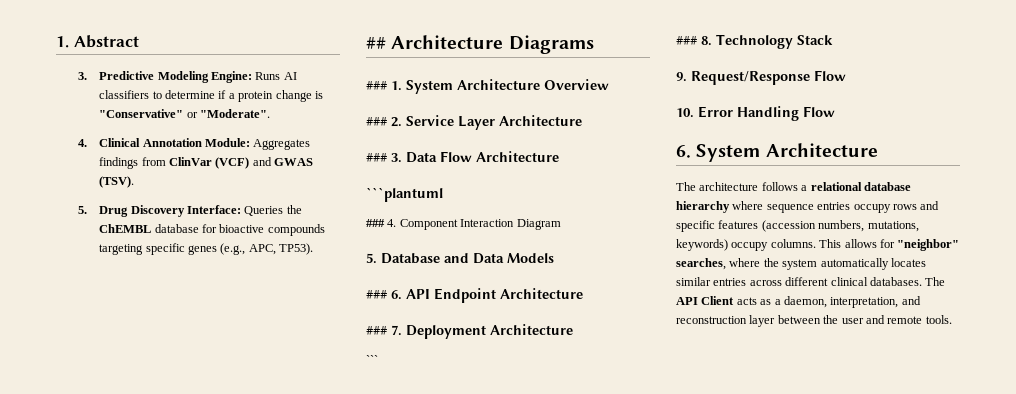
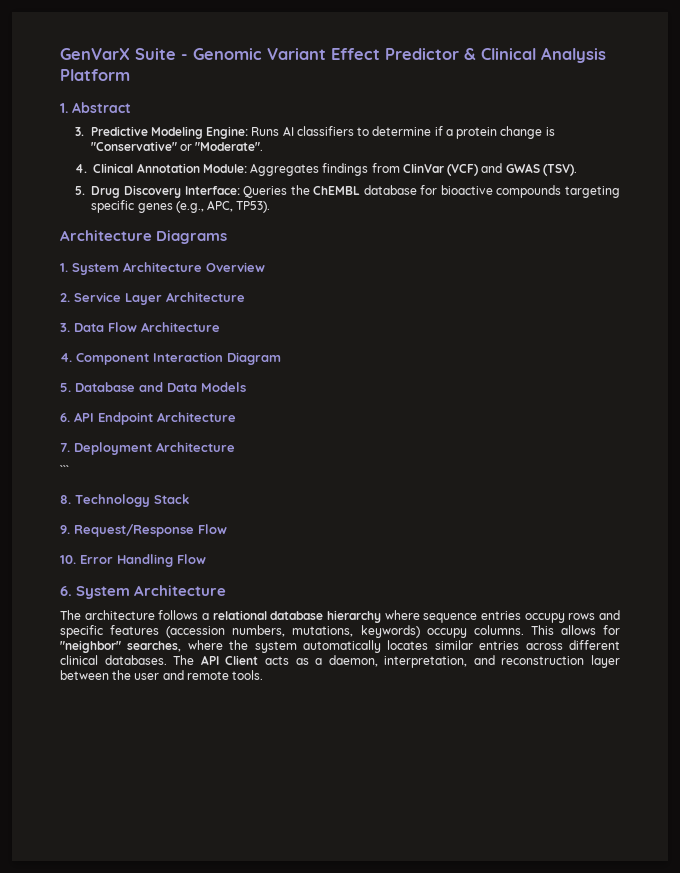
(56, 42) none -> [60,47,606,63] [60,69,130,81] GenVarX Suite - Genomic Variant Effect Predictor & Clinical Analysis Platform //
[366,37,386,49] ## -> (271, 207) none
[366,81,388,90] ### -> (228, 237) none
[366,117,388,126] ### -> (265, 267) none
[366,153,388,162] ### -> (245, 297) none
[366,187,443,202] [366,219,385,227] ```plantuml // ### -> (220, 327) none
[366,290,388,299] ### -> (246, 387) none
[366,326,388,335] ### -> (236, 417) none
[676,36,698,45] ### -> (69, 470) none

